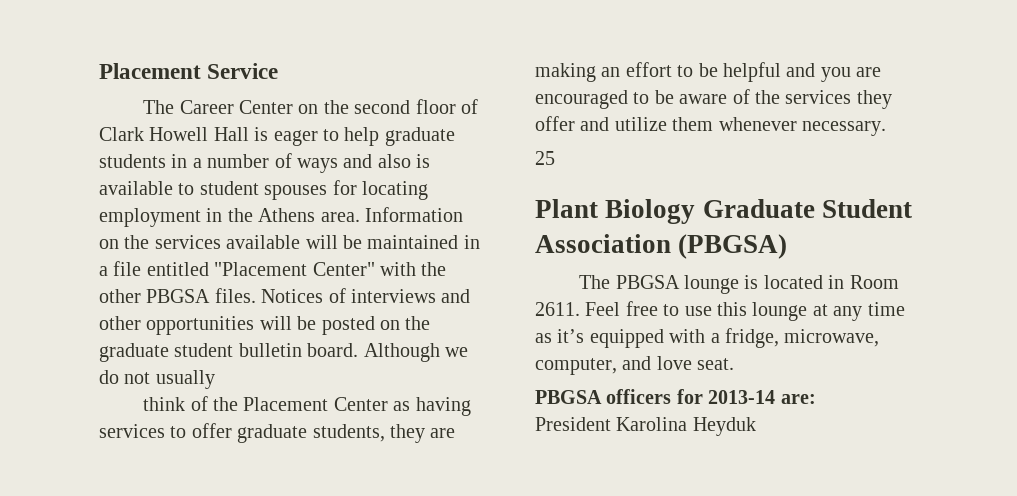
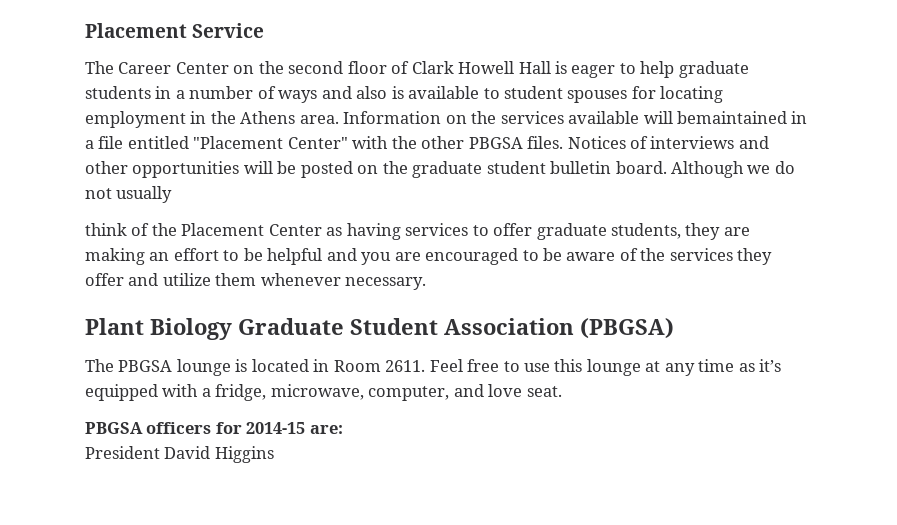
[343,235,459,249] be maintained -> [677,111,788,124] bemaintained
[535,151,555,165] // 25 -> (427, 283) none
[708,390,776,404] 2013-14 -> [246,422,306,434] 2014-15
[616,417,756,436] Karolina Heyduk -> [164,446,274,463] David Higgins

